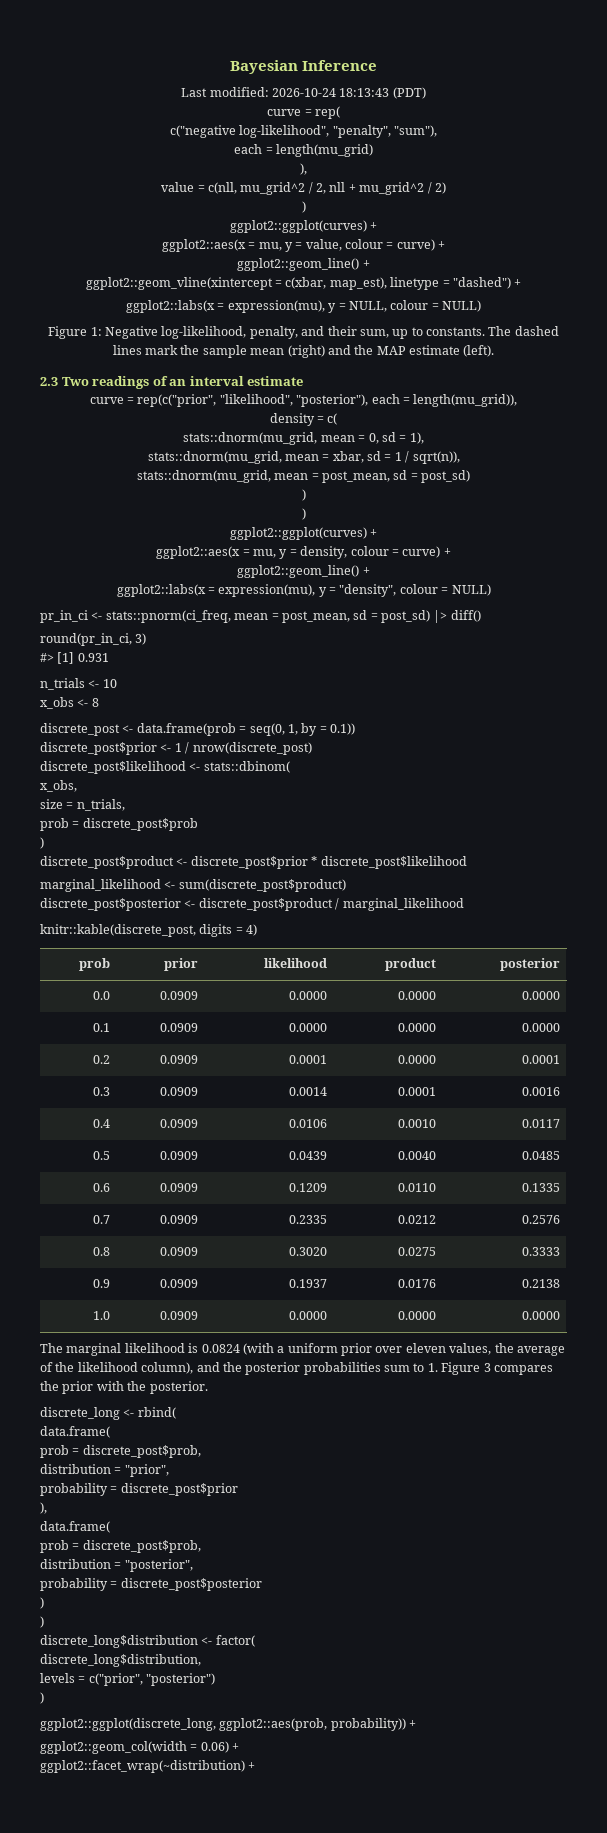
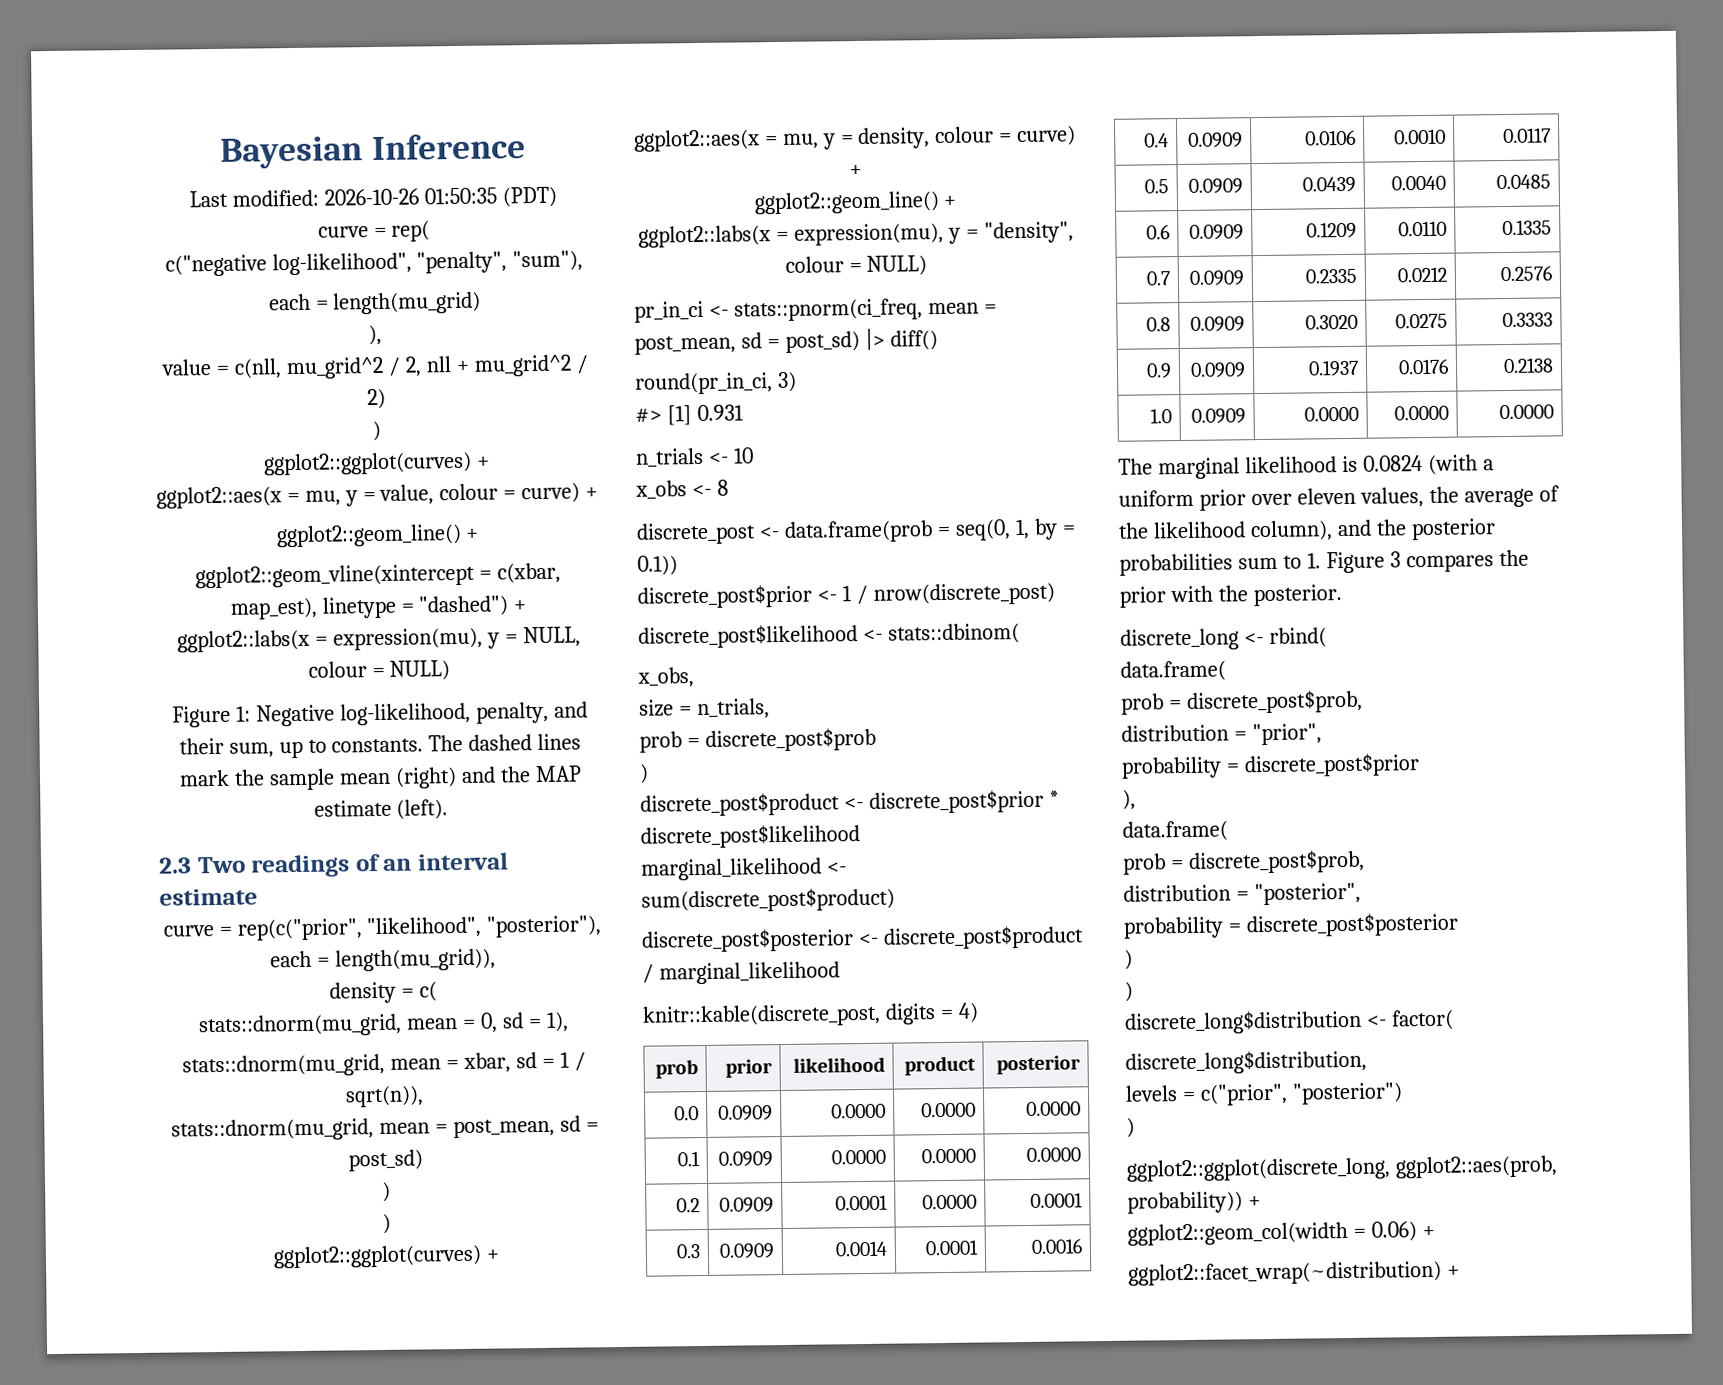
[272,88,390,97] 2026-10-24 18:13:43 -> [324,187,497,206] 2026-10-26 01:50:35

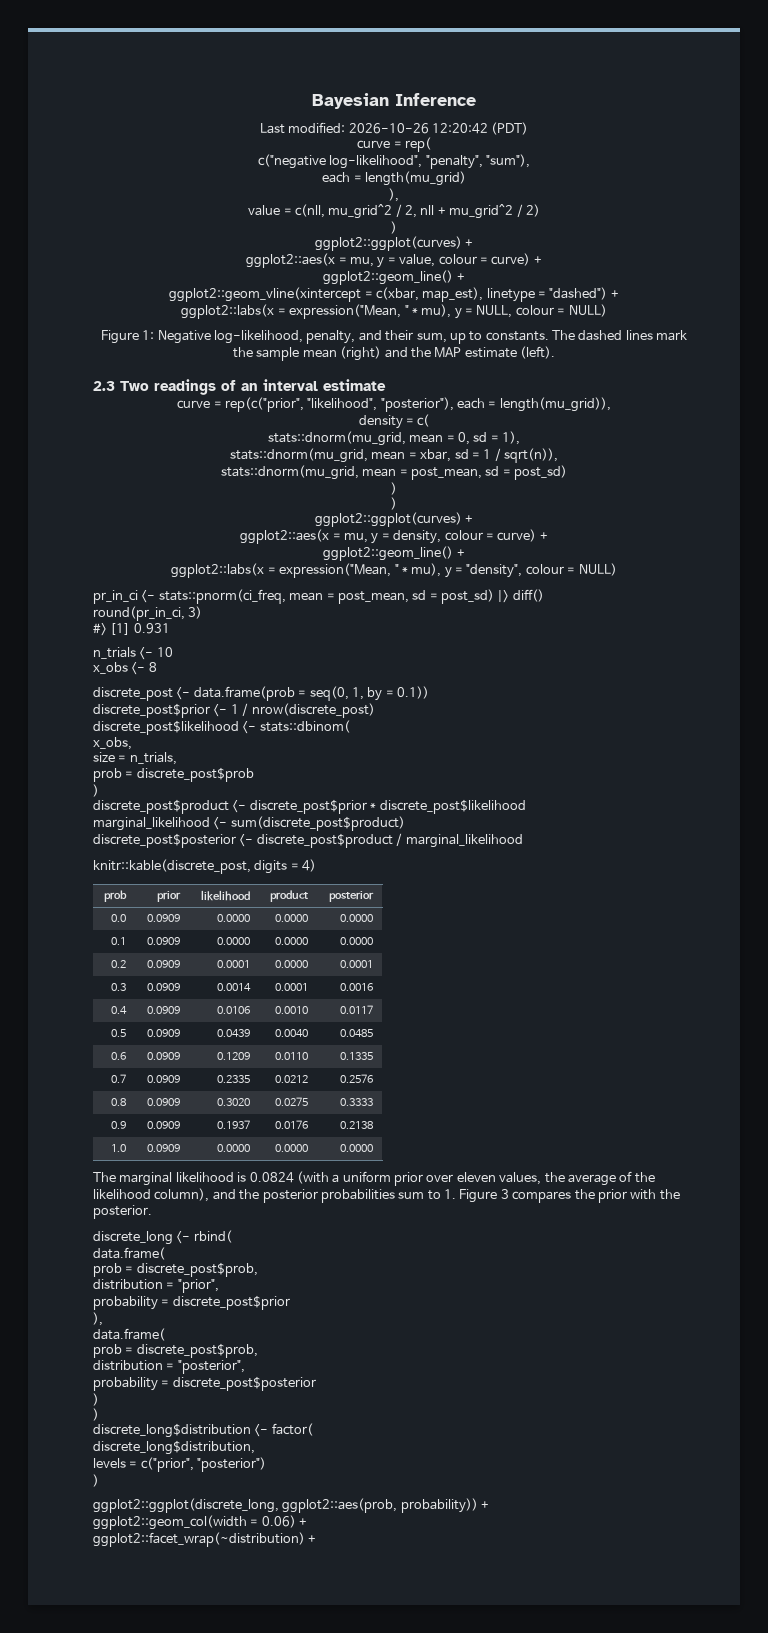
[423,187,497,205] 01:50:35 -> [431,123,488,134] 12:20:42
[333,627,484,651] expression(mu), -> [289,304,452,319] expression("Mean, " * mu),
[794,222,945,246] expression(mu), -> [279,563,442,578] expression("Mean, " * mu),

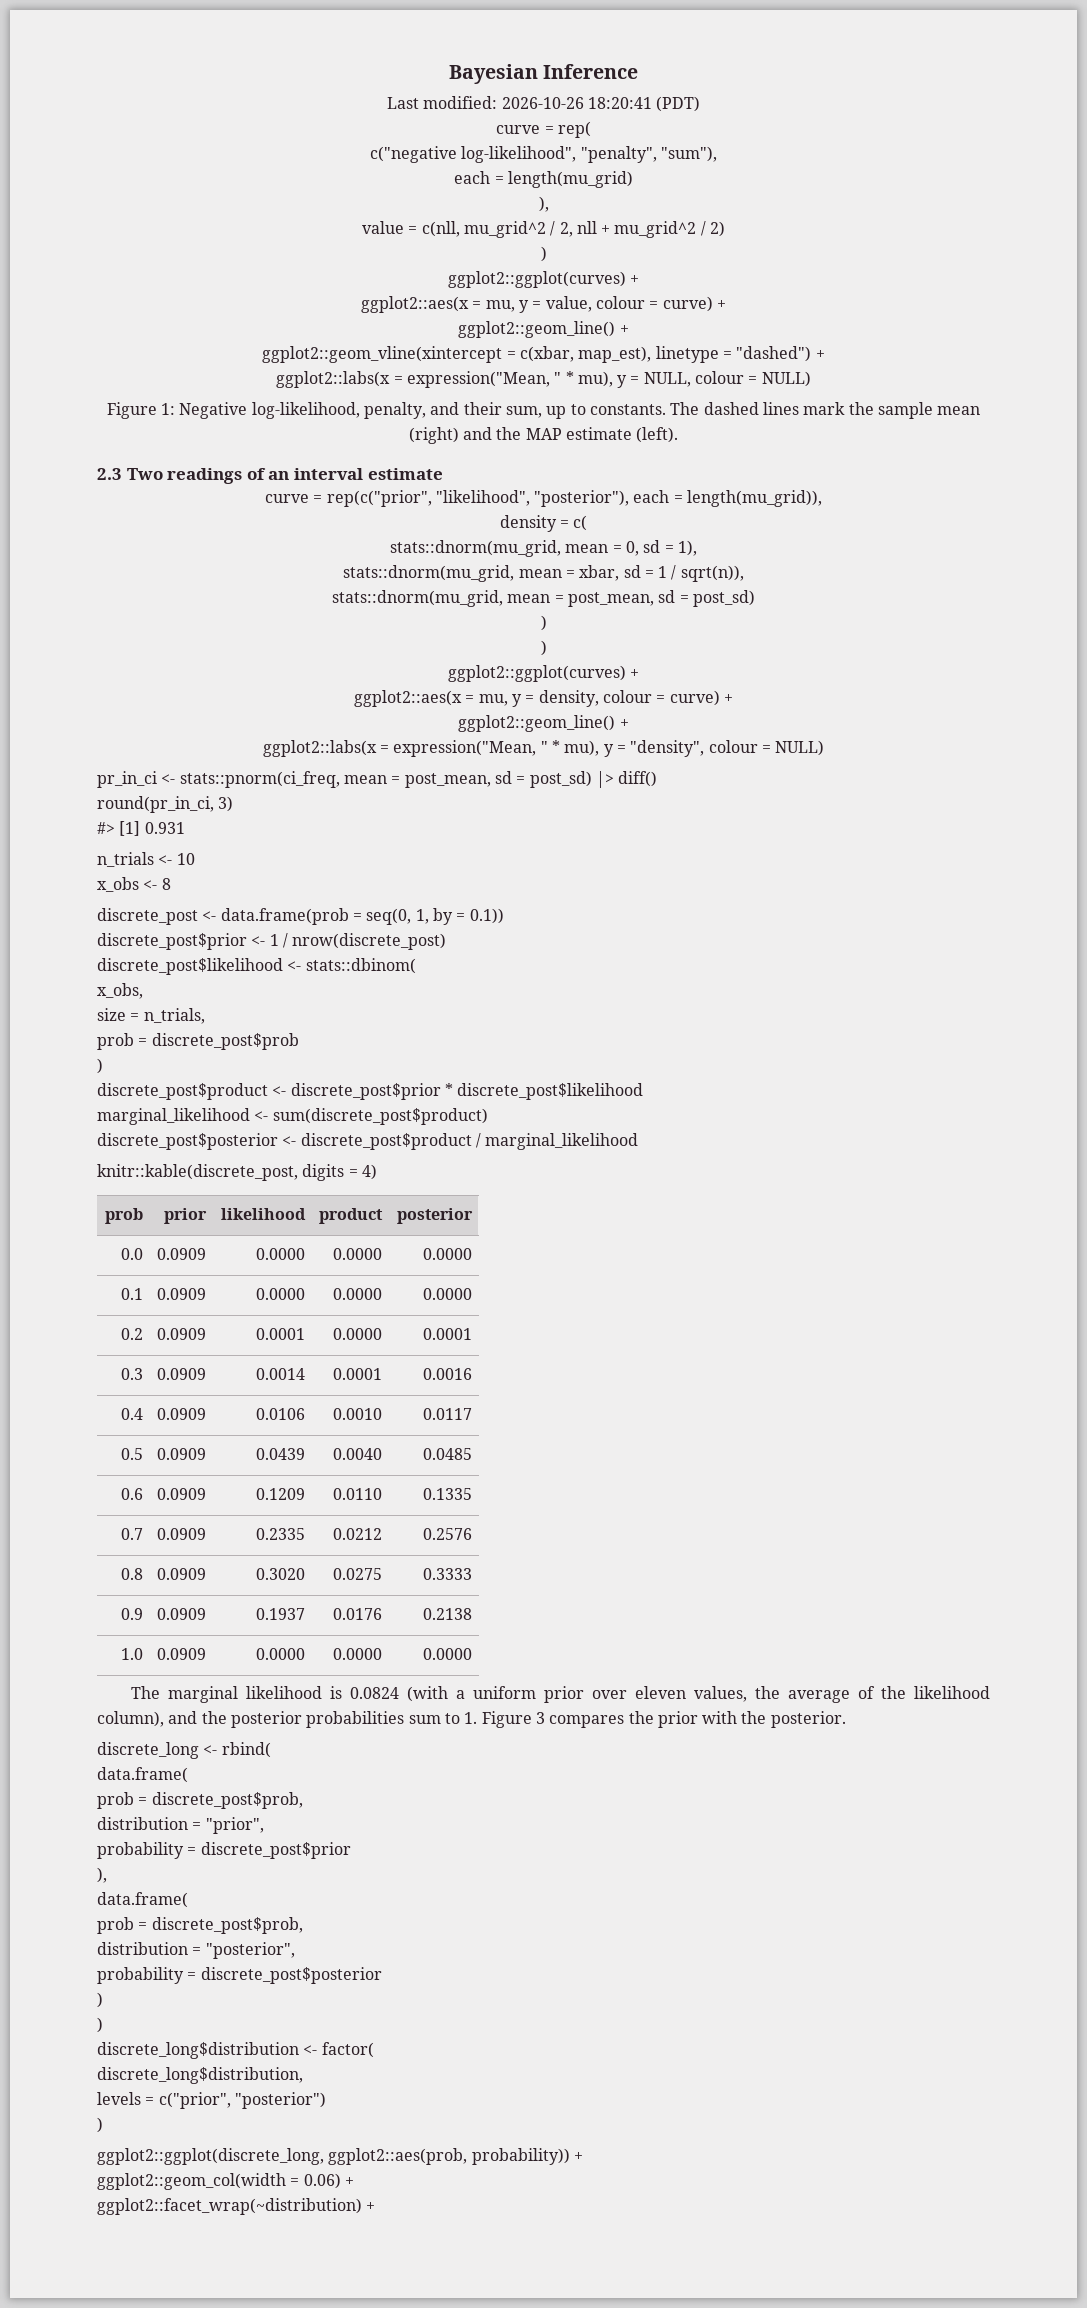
[431,123,488,134] 12:20:42 -> [587,97,652,109] 18:20:41

